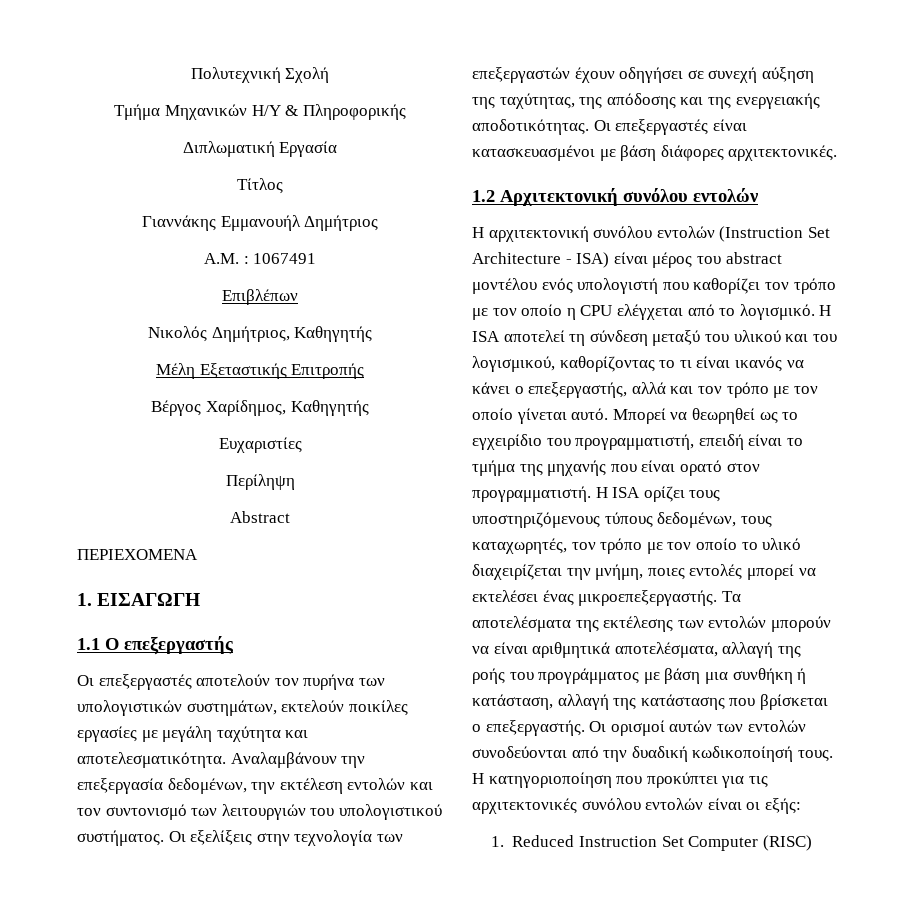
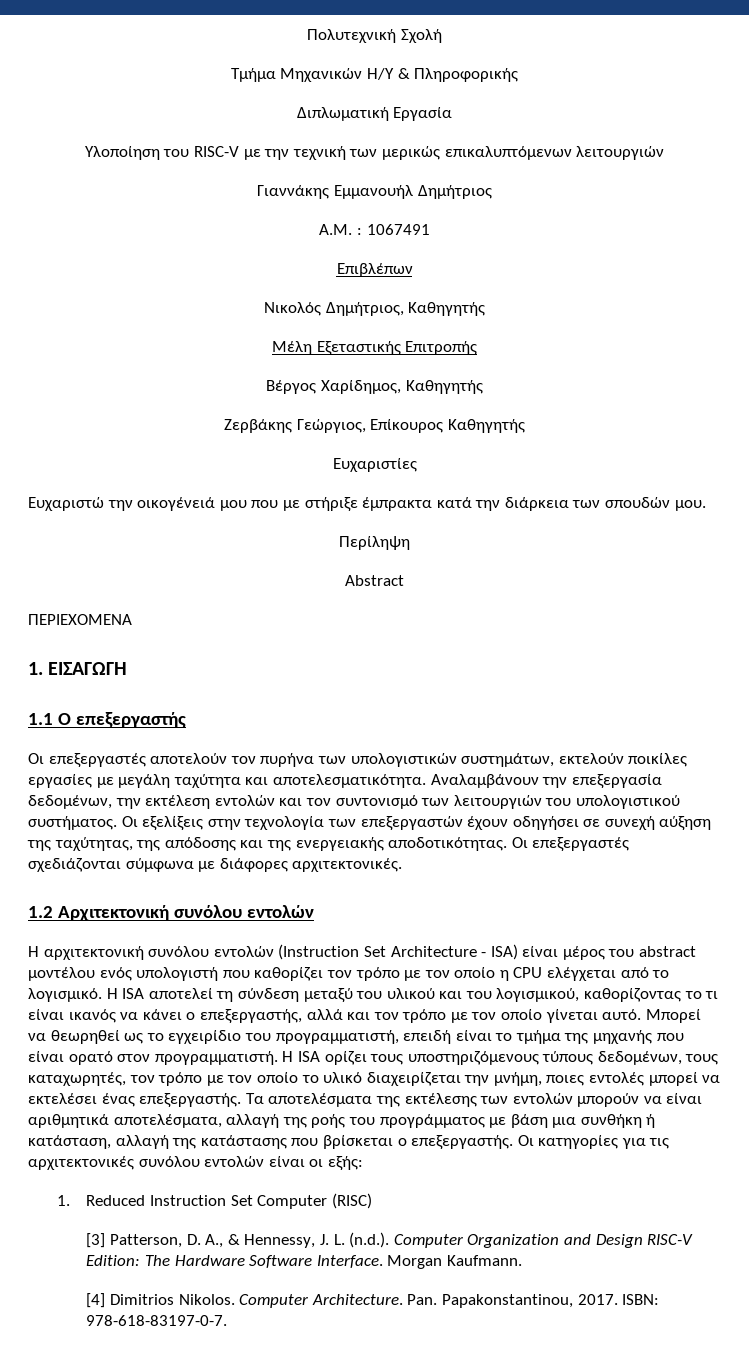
[237,178,283,194] Τίτλος -> [84,146,665,160] Υλοποίηση του RISC-V με την τεχνική των μερικώς επικαλυπτόμενων λειτουργιών
[218,437,302,453] Ευχαριστίες -> [224,419,525,433] [332,458,417,472] [28,497,706,512] Ζερβάκης Γεώργιος, Επίκουρος Καθηγητής // Ευχαριστίες // Ευχαριστώ την οικογένειά μου που με στήριξε έμπρακτα κατά την διάρκεια των σπουδών μου.
[712,119,747,131] [472,145,657,161] είναι κατασκευασμένοι με βάση -> [28,858,216,872] σχεδιάζονται σύμφωνα με
[578,590,718,606] μικροεπεξεργαστής. -> [139,1093,242,1108] επεξεργαστής.
[610,720,806,736] [472,746,833,762] [472,772,718,788] ορισμοί αυτών των εντολών συνοδεύονται από την δυαδική κωδικοποίησή τους. Η κατηγοριοποίηση που προκύπτει -> [538,1135,619,1149] κατηγορίες
(812, 843) none -> [86,1232,694,1248] [86,1255,522,1269] [86,1293,660,1308] [86,1315,228,1326] // [3] Patterson, D. A., & Hennessy, J. L. (n.d.). Computer Organization and Design RISC-V Edition: The Hardware Software Interface. Morgan Kaufmann. // [4] Dimitrios Nikolos. Computer Architecture. Pan. Papakonstantinou, 2017. ISBN: 978-618-83197-0-7.

